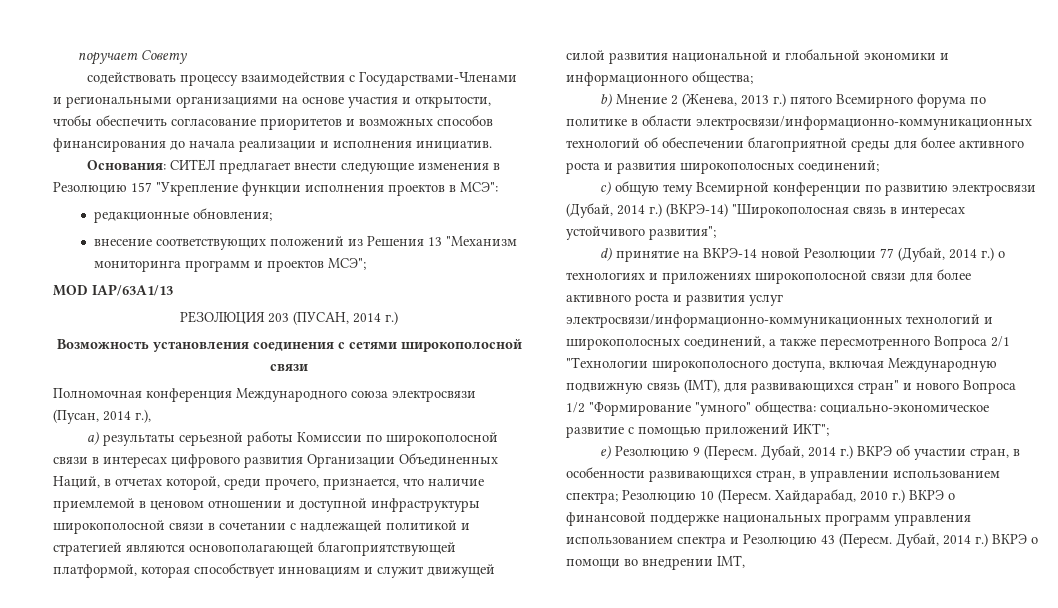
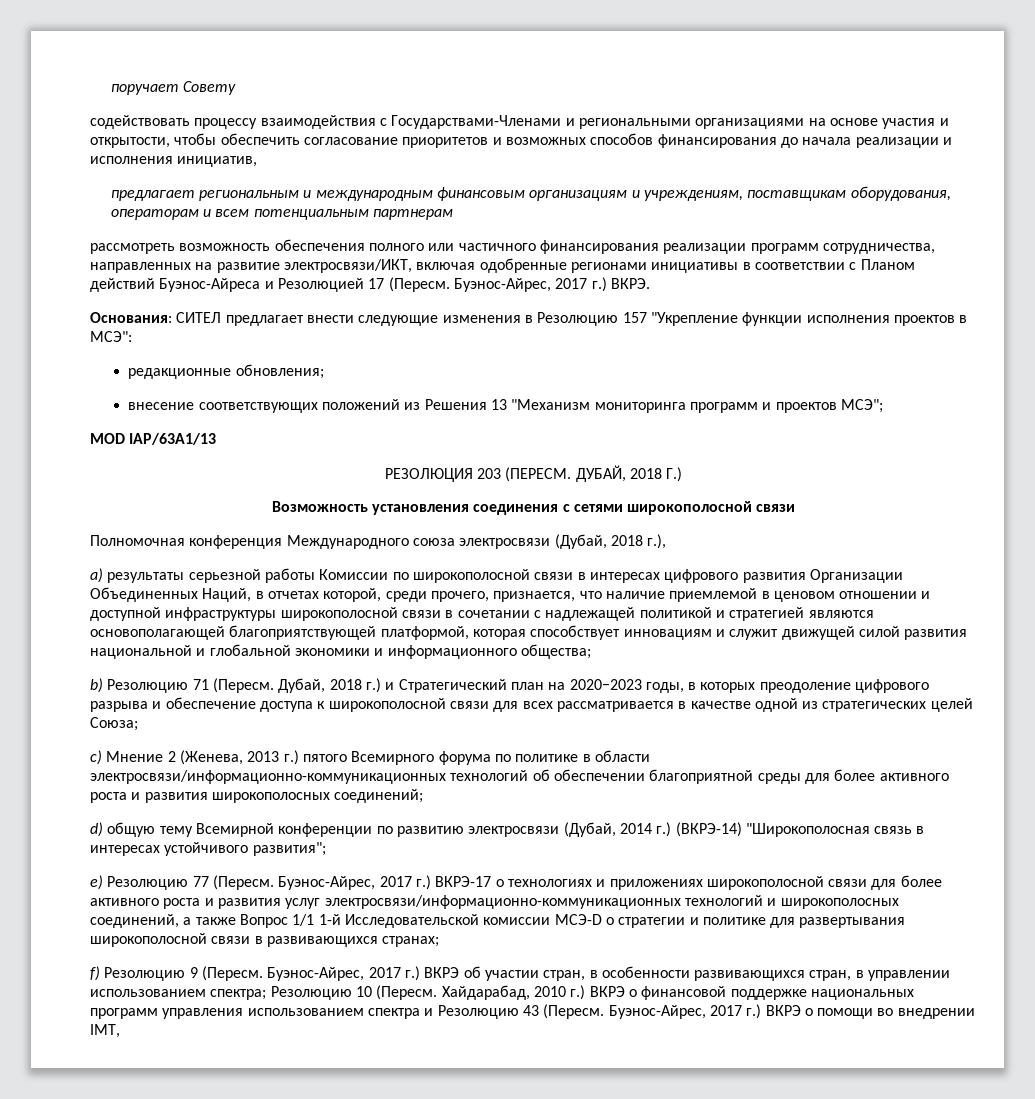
[416,140,492,150] инициатив. -> [177,156,258,167] [110,186,951,201] [110,209,454,220] [90,239,935,254] [90,258,915,273] [90,277,650,292] инициатив, // предлагает региональным и международным финансовым организациям и учреждениям, поставщикам оборудования, операторам и всем потенциальным партнерам // рассмотреть возможность обеспечения полного или частичного финансирования реализации программ сотрудничества, направленных на развитие электросвязи/ИКТ, включая одобренные регионами инициативы в соответствии с Планом действий Буэнос-Айреса и Резолюцией 17 (Пересм. Буэнос-Айрес, 2017 г.) ВКРЭ.
[293,311,398,325] (ПУСАН, 2014 г.) -> [505,465,683,482] (ПЕРЕСМ. ДУБАЙ, 2018 Г.)
[53,409,131,424] (Пусан, 2014 -> [554,534,643,549] (Дубай, 2018
(612, 100) none -> [107,678,930,693] [90,697,973,712] [90,717,138,731] [90,750,102,765] Резолюцию 71 (Пересм. Дубай, 2018 г.) и Стратегический план на 2020−2023 годы, в которых преодоление цифрового разрыва и обеспечение доступа к широкополосной связи для всех рассматривается в качестве одной из стратегических целей Союза; // c)
[599,181,611,195] c) -> [90,822,103,837] d)
[599,247,994,262] d) принятие на ВКРЭ-14 новой Резолюции 77 (Дубай, 2014 г.) -> [90,875,492,890] e) Резолюцию 77 (Пересм. Буэнос-Айрес, 2017 г.) ВКРЭ-17
[820,336,1010,350] [566,357,997,372] [566,379,1016,394] [566,401,989,416] [566,423,829,438] [599,445,611,459] пересмотренного Вопроса 2/1 "Технологии широкополосного доступа, включая Международную подвижную связь (IMT), для развивающихся стран" и нового Вопроса 1/2 "Формирование "умного" общества: социально-экономическое развитие с помощью приложений ИКТ"; // e) -> [239,914,906,928] [90,933,440,947] [90,966,100,981] Вопрос 1/1 1-й Исследовательской комиссии МСЭ-D о стратегии и политике для развертывания широкополосной связи в развивающихся странах; // f)
[760,445,836,460] Дубай, 2014 -> [267,967,401,981] Буэнос-Айрес, 2017
[896,533,971,548] Дубай, 2014 -> [608,1005,742,1019] Буэнос-Айрес, 2017

